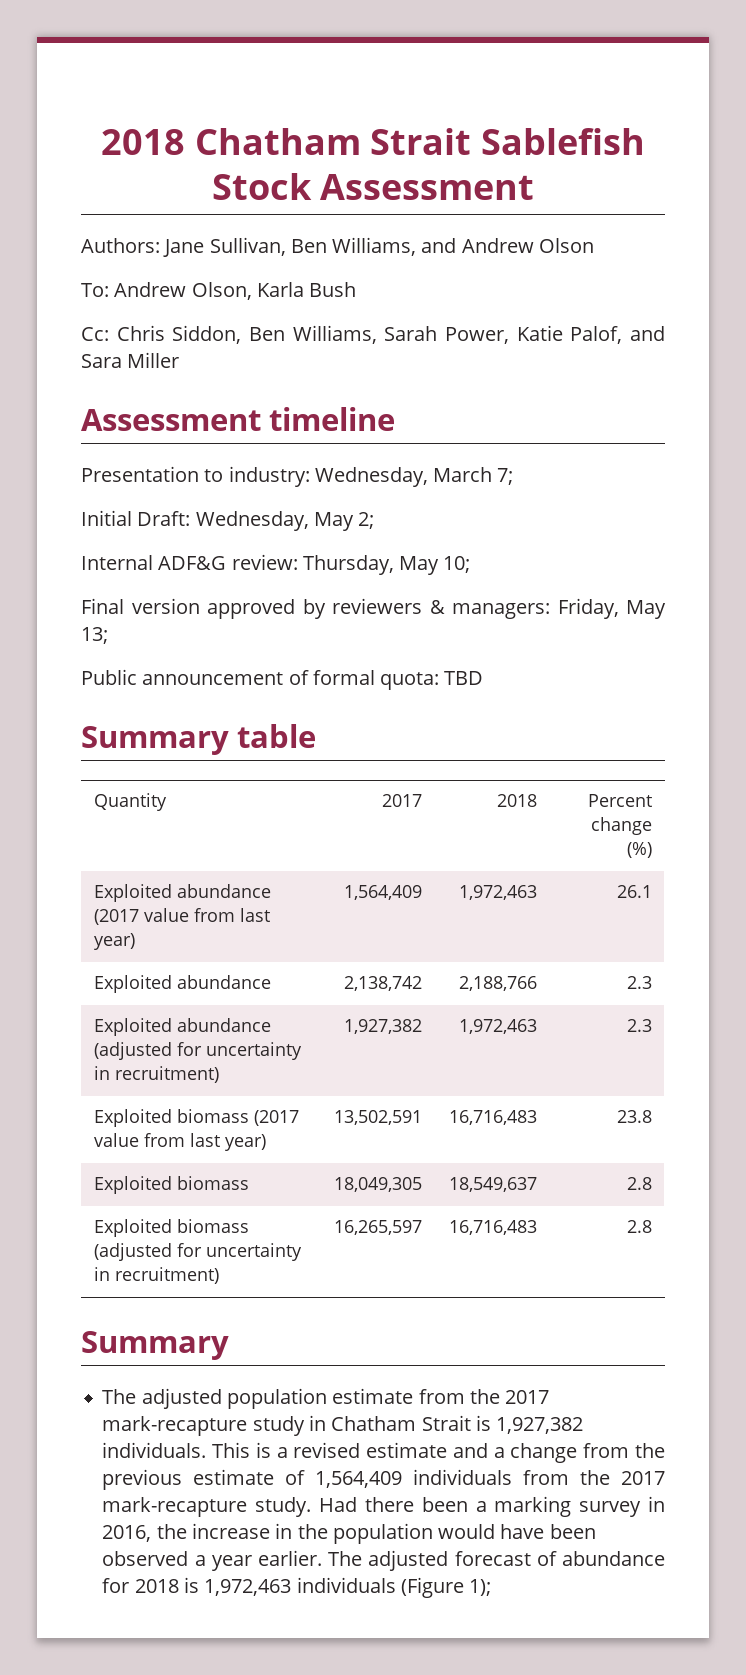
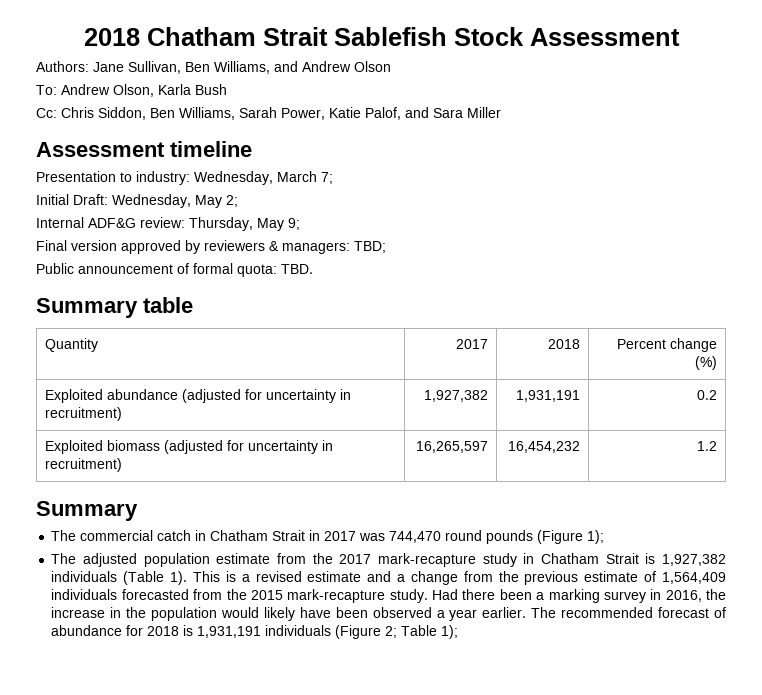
[443,556,471,573] 10; -> [288,218,300,230] 9;
[557,598,666,619] [81,627,108,644] Friday, May 13; -> [354,241,386,253] TBD;
[444,671,484,685] TBD -> [281,264,313,274] TBD.
[94,884,272,902] [94,908,271,925] [94,933,136,950] [343,885,422,900] [458,885,537,900] [616,885,652,898] [94,975,272,993] [343,976,422,991] [458,976,537,991] [626,976,652,989] // Exploited abundance (2017 value from last year) | 1,564,409 | 1,972,463 | 26.1 // Exploited abundance | 2,138,742 | 2,188,766 | 2.3 -> (717, 363) none
[458,1019,537,1034] [626,1019,652,1032] [94,1109,300,1127] [94,1133,267,1151] [333,1110,422,1125] [448,1110,537,1125] [616,1110,652,1123] [94,1176,250,1194] [333,1177,422,1192] [448,1177,537,1192] [626,1177,652,1190] 1,972,463 | 2.3 // Exploited biomass (2017 value from last year) | 13,502,591 | 16,716,483 | 23.8 // Exploited biomass | 18,049,305 | 18,549,637 | 2.8 -> [515,390,580,402] [696,390,717,400] 1,931,191 | 0.2
[448,1220,537,1235] [626,1220,652,1233] [81,1331,229,1360] 16,716,483 | 2.8 // Summary -> [507,441,580,453] [696,441,717,451] [36,501,138,521] [51,530,605,544] 16,454,232 | 1.2 // Summary // The commercial catch in Chatham Strait in 2017 was 744,470 round pounds (Figure 1);
[102,1442,207,1458] individuals. -> [51,571,188,585] individuals (Table 1).
[523,1470,665,1485] from the 2017 -> [121,589,283,600] forecasted from the 2015
(496, 1531) none -> [263,607,295,621] likely
[368,1550,449,1571] adjusted -> [561,607,654,618] recommended
[204,1579,292,1596] 1,972,463 -> [197,626,262,638] 1,931,191
(464, 1587) none -> [385,625,438,638] 2; Table

